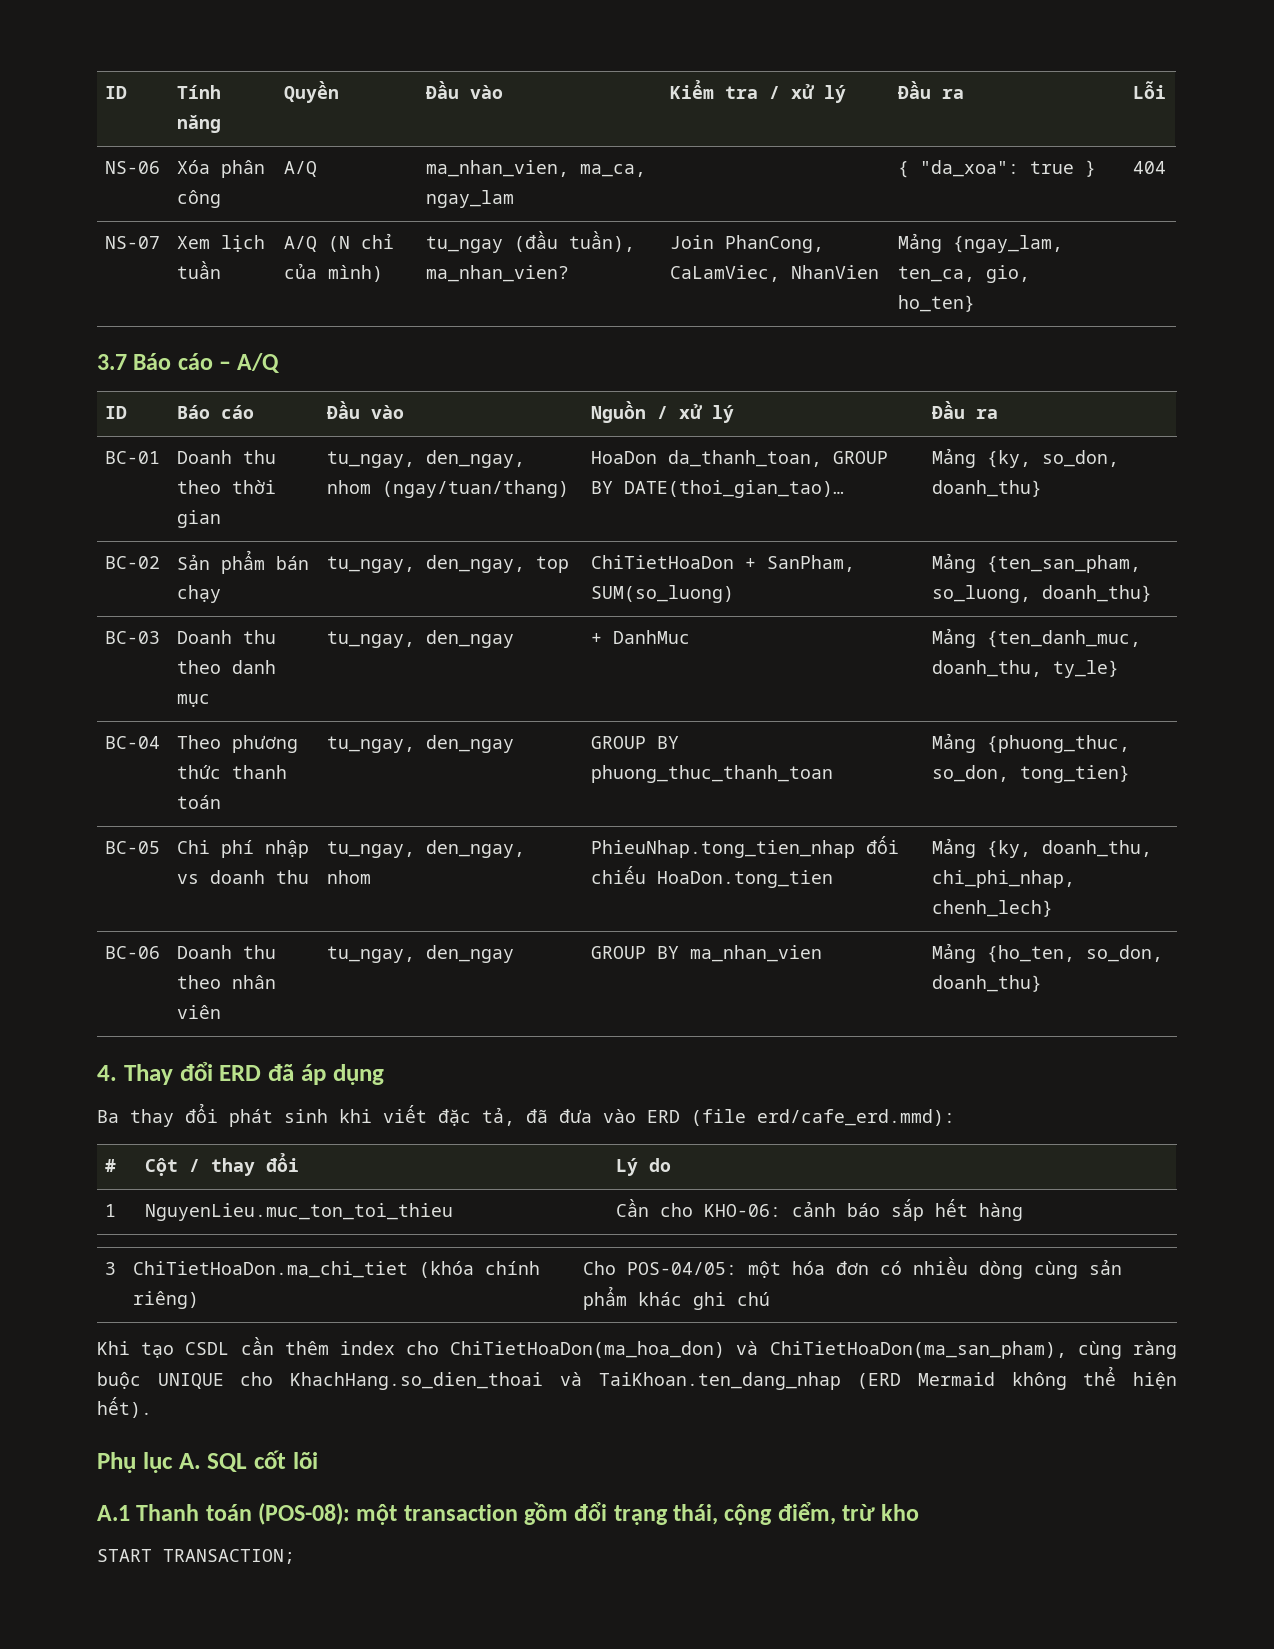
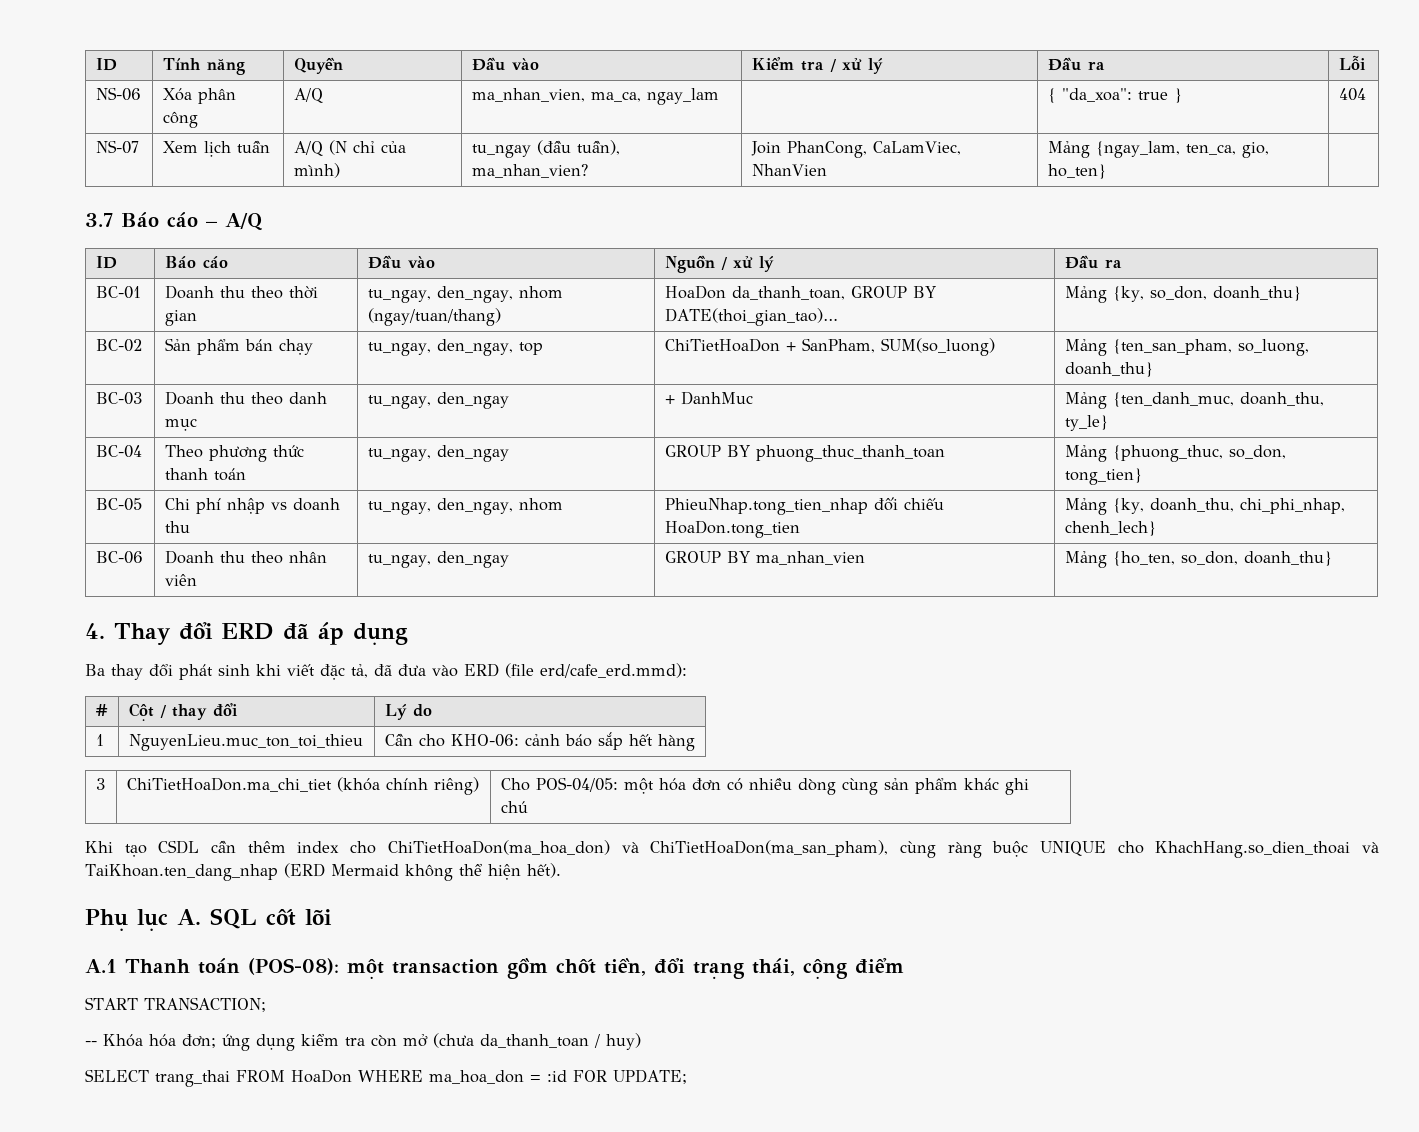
(569, 1513) none -> [556,958,646,976] chốt tiền,
[777,1502,920,1525] điểm, trừ kho -> [855,958,904,974] điểm
(295, 1556) none -> [85,1033,641,1051] [85,1069,687,1087] // -- Khóa hóa đơn; ứng dụng kiểm tra còn mở (chưa da_thanh_toan / huy) // SELECT trang_thai FROM HoaDon WHERE ma_hoa_don = :id FOR UPDATE;

